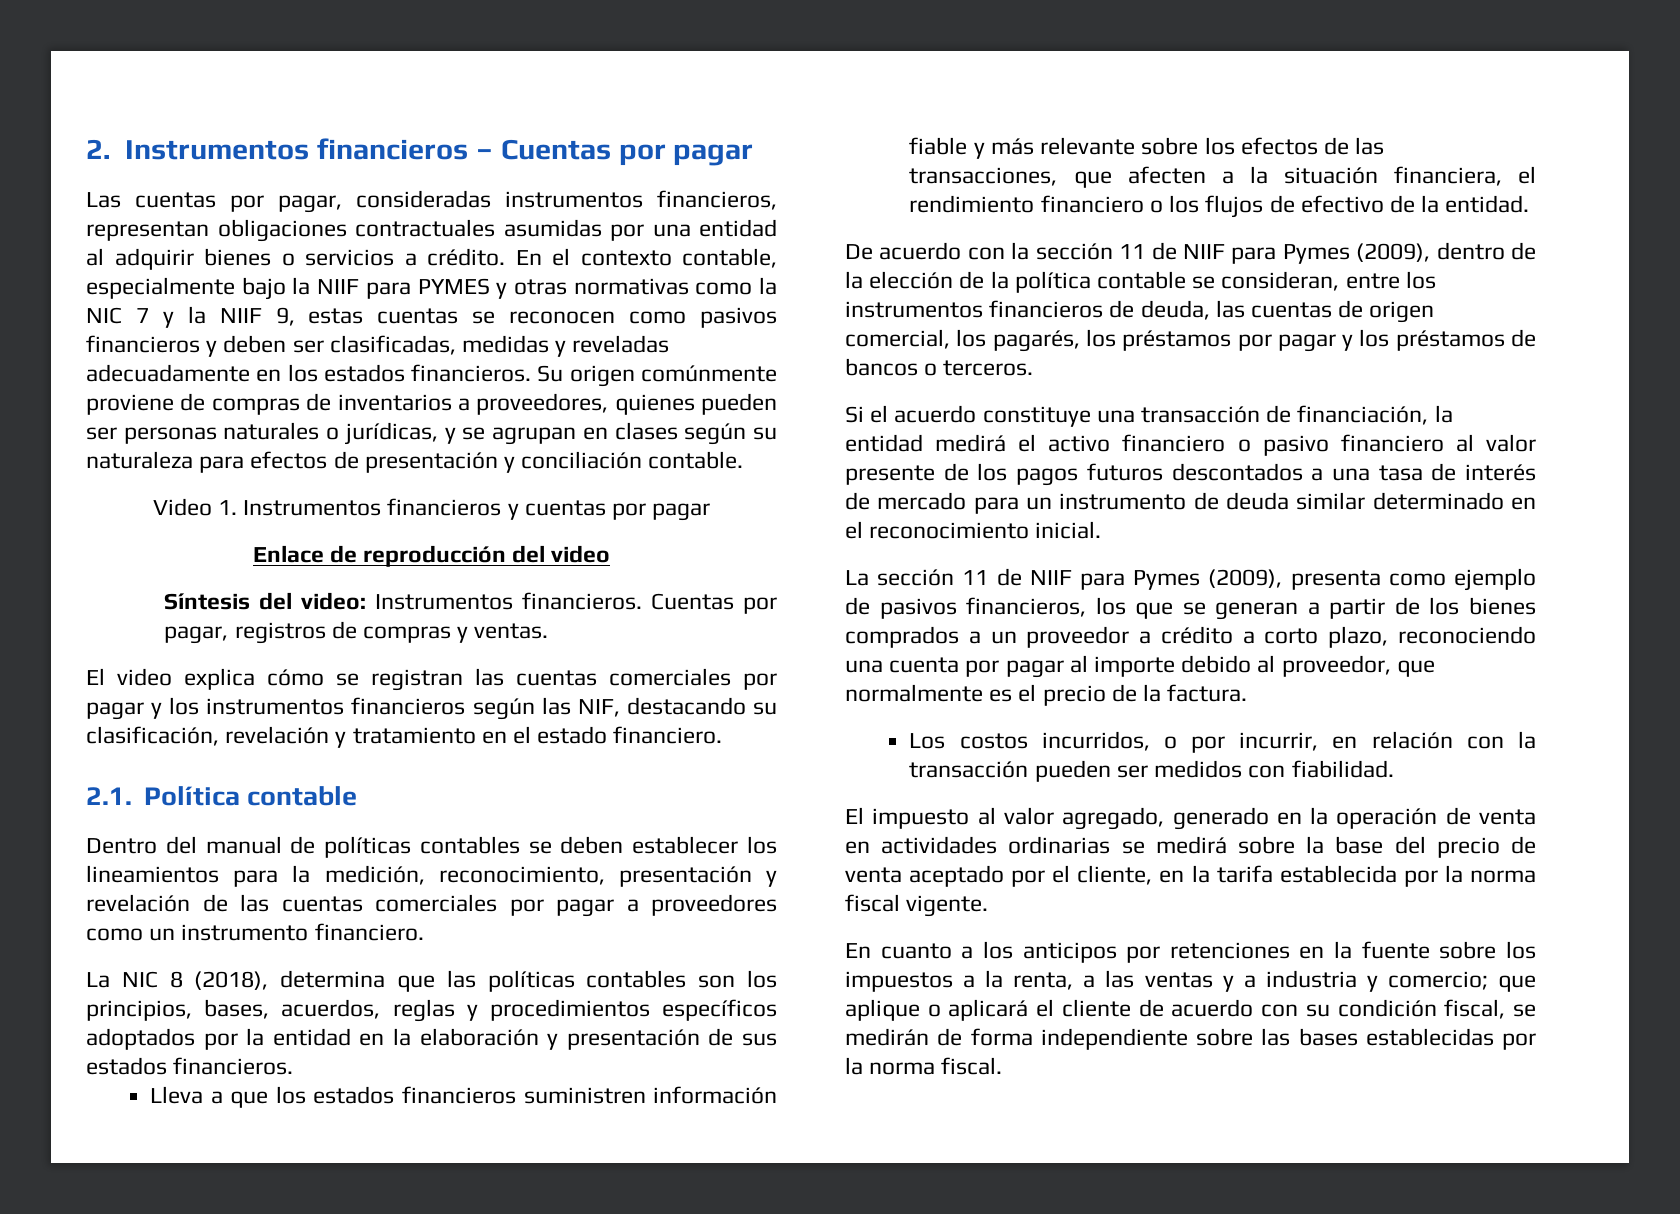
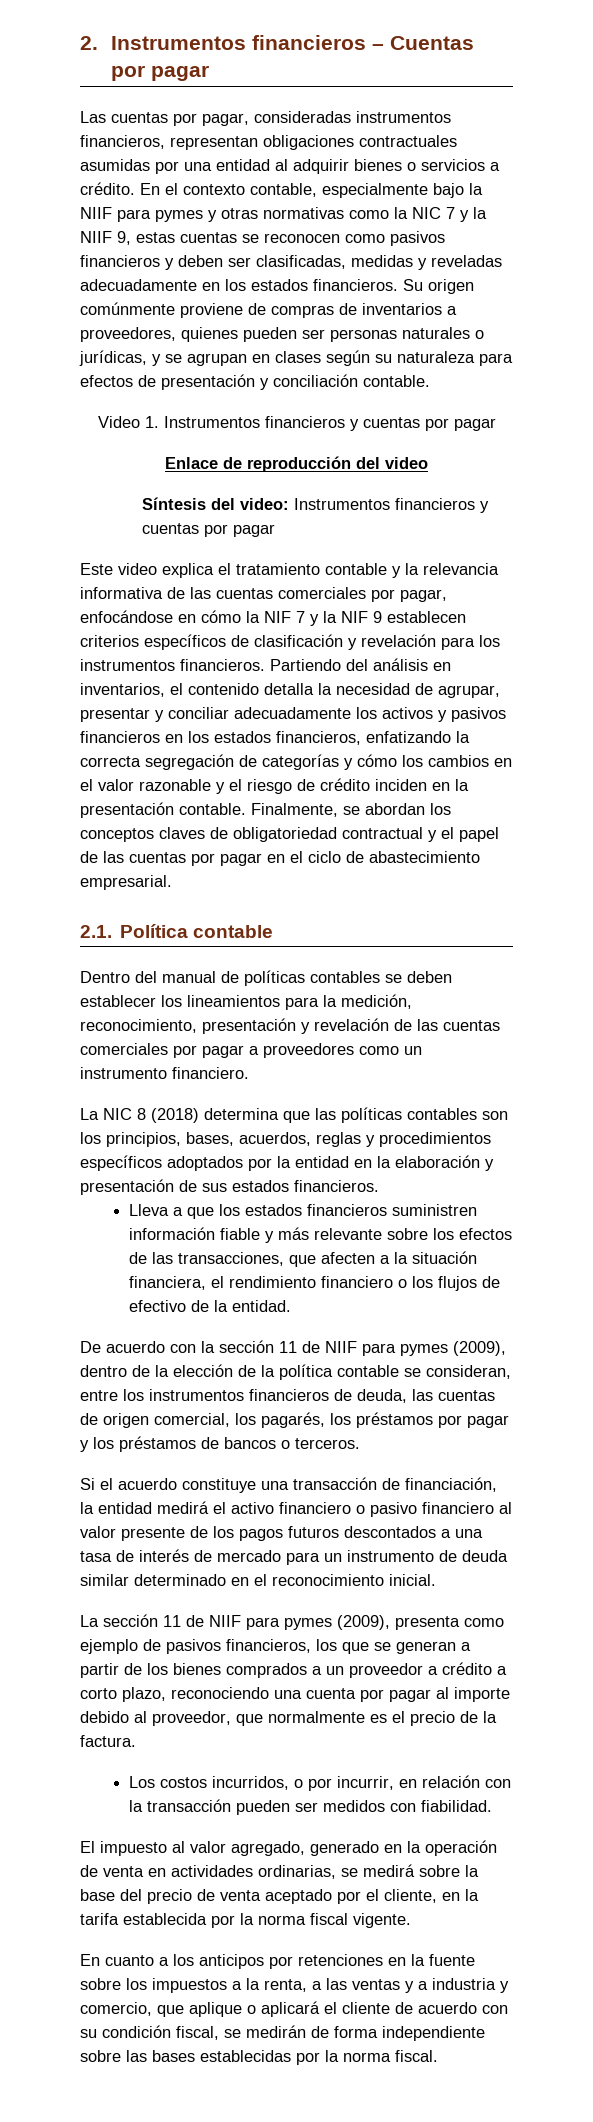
[417,278,490,295] PYMES -> [155,210,203,222] pymes
[522,592,777,614] [164,621,549,644] [86,668,777,691] [86,697,777,720] [86,726,723,748] financieros. Cuentas por pagar, registros de compras y ventas. // El video explica cómo se registran las cuentas comerciales por pagar y los instrumentos financieros según las NIF, destacando su clasificación, revelación y tratamiento en el estado financiero. -> [394,498,489,513] [141,523,275,537] [80,563,499,578] [80,587,447,602] [80,610,466,626] [80,634,500,650] [80,658,451,671] [80,683,500,698] [80,707,506,722] [80,731,470,745] [80,754,512,770] [80,778,469,794] [80,802,451,818] [80,827,499,842] [80,851,480,866] [80,875,172,890] financieros y cuentas por pagar // Este video explica el tratamiento contable y la relevancia informativa de las cuentas comerciales por pagar, enfocándose en cómo la NIF 7 y la NIF 9 establecen criterios específicos de clasificación y revelación para los instrumentos financieros. Partiendo del análisis en inventarios, el contenido detalla la necesidad de agrupar, presentar y conciliar adecuadamente los activos y pasivos financieros en los estados financieros, enfatizando la correcta segregación de categorías y cómo los cambios en el valor razonable y el riesgo de crédito inciden en la presentación contable. Finalmente, se abordan los conceptos claves de obligatoriedad contractual y el papel de las cuentas por pagar en el ciclo de abastecimiento empresarial.
[194,971,269,990] (2018), -> [151,1108,199,1123] (2018)
[1282,244,1350,264] Pymes -> [400,1344,448,1356] pymes
[1133,570,1201,590] Pymes -> [284,1618,332,1630] pymes
[1008,836,1111,854] ordinarias -> [258,1865,336,1879] ordinarias,
[1387,971,1488,990] comercio; -> [80,2002,152,2016] comercio,

